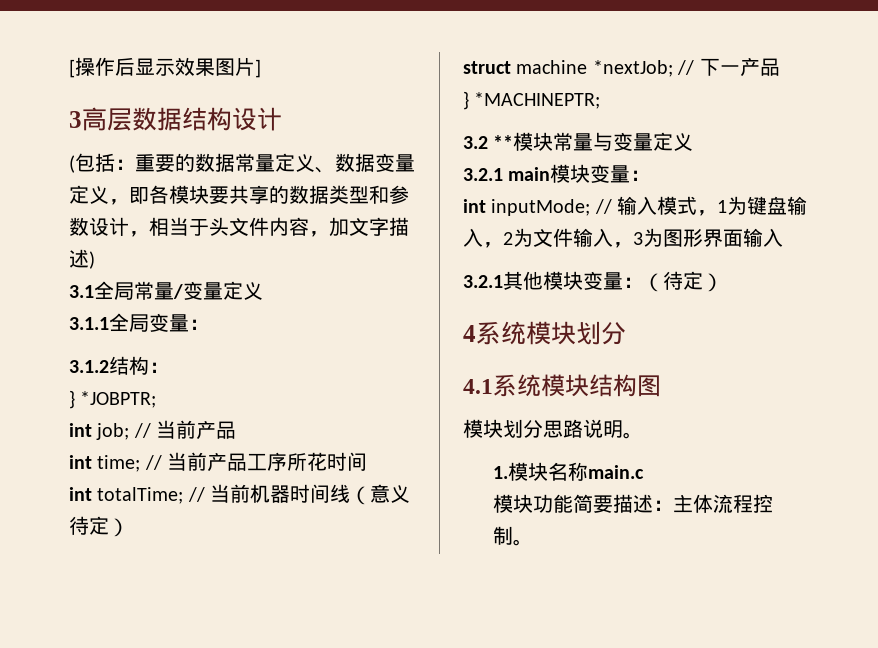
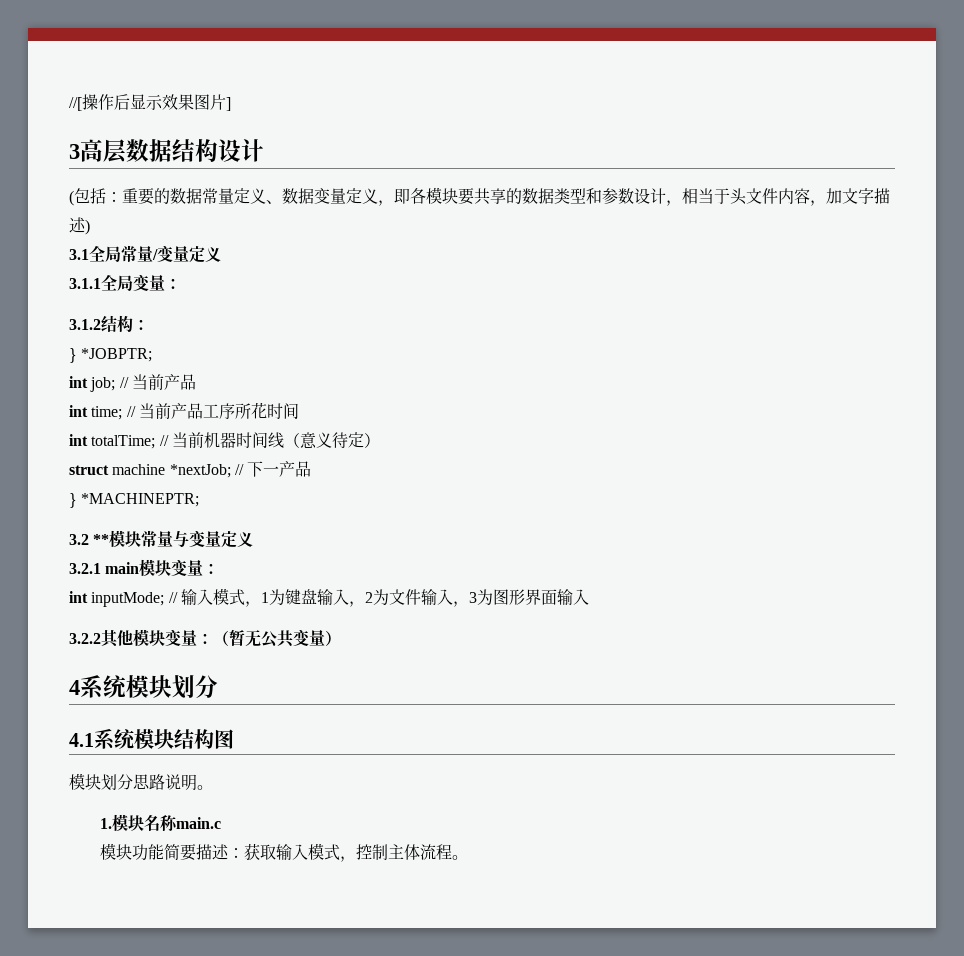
[69,59,75,78] [ -> [69,97,82,111] //[
[463,275,503,288] 3.2.1 -> [69,633,101,644] 3.2.2
[663,271,703,290] 待定 -> [229,629,325,648] 暂无公共变量
(674, 505) none -> [244,843,389,862] 获取输入模式，控制
[753,494,774,513] [493,526,514,545] 控制 -> (453, 852) none

